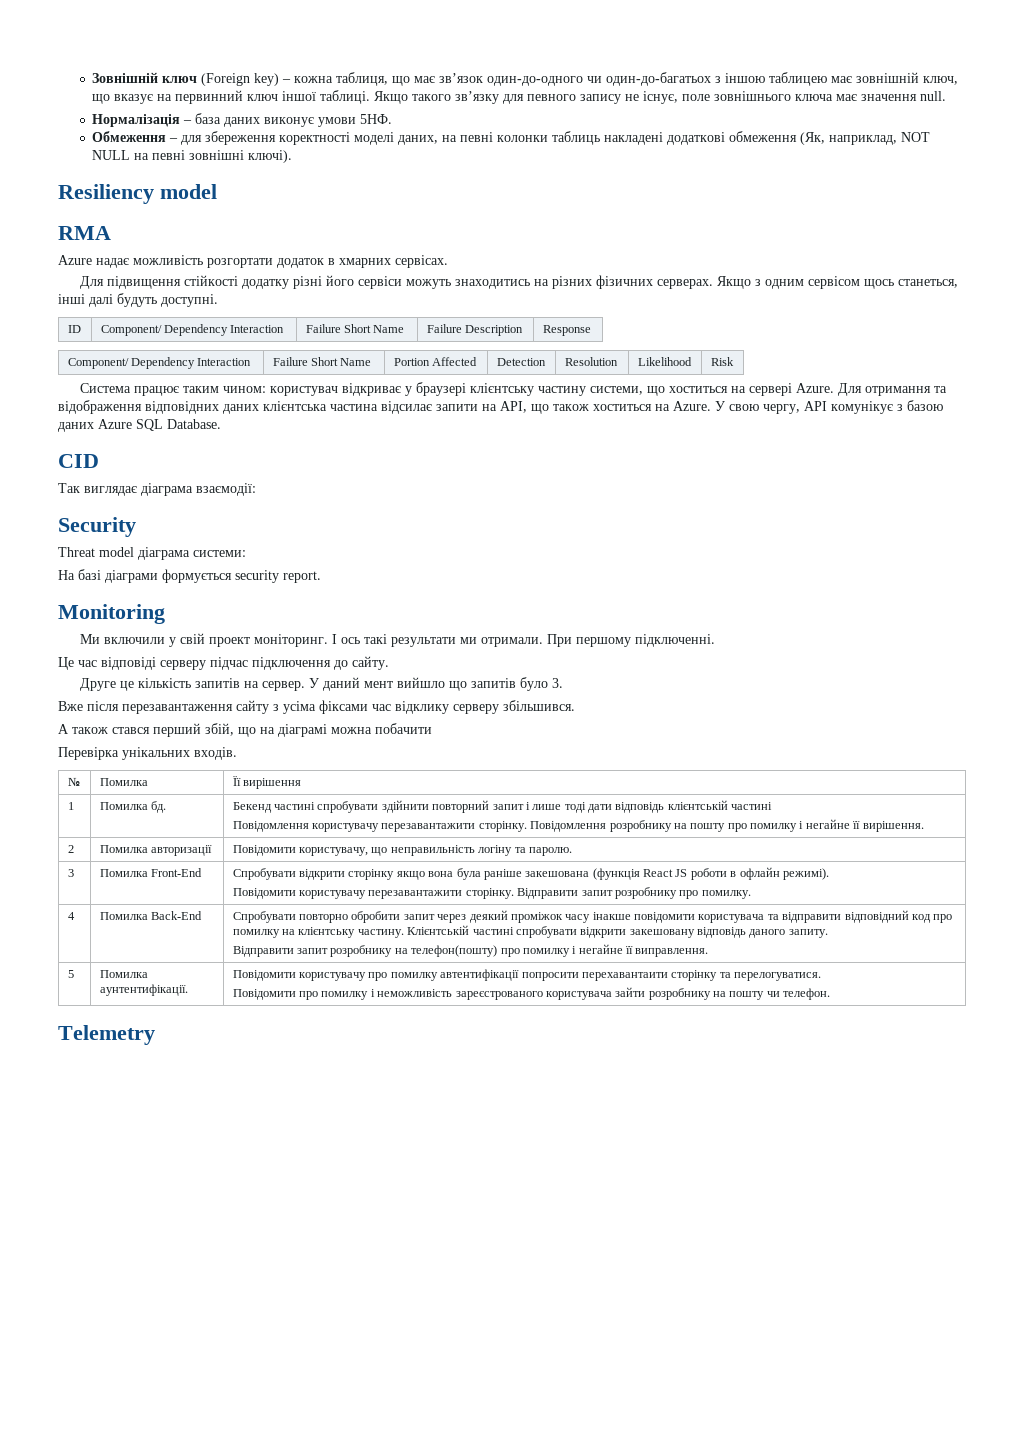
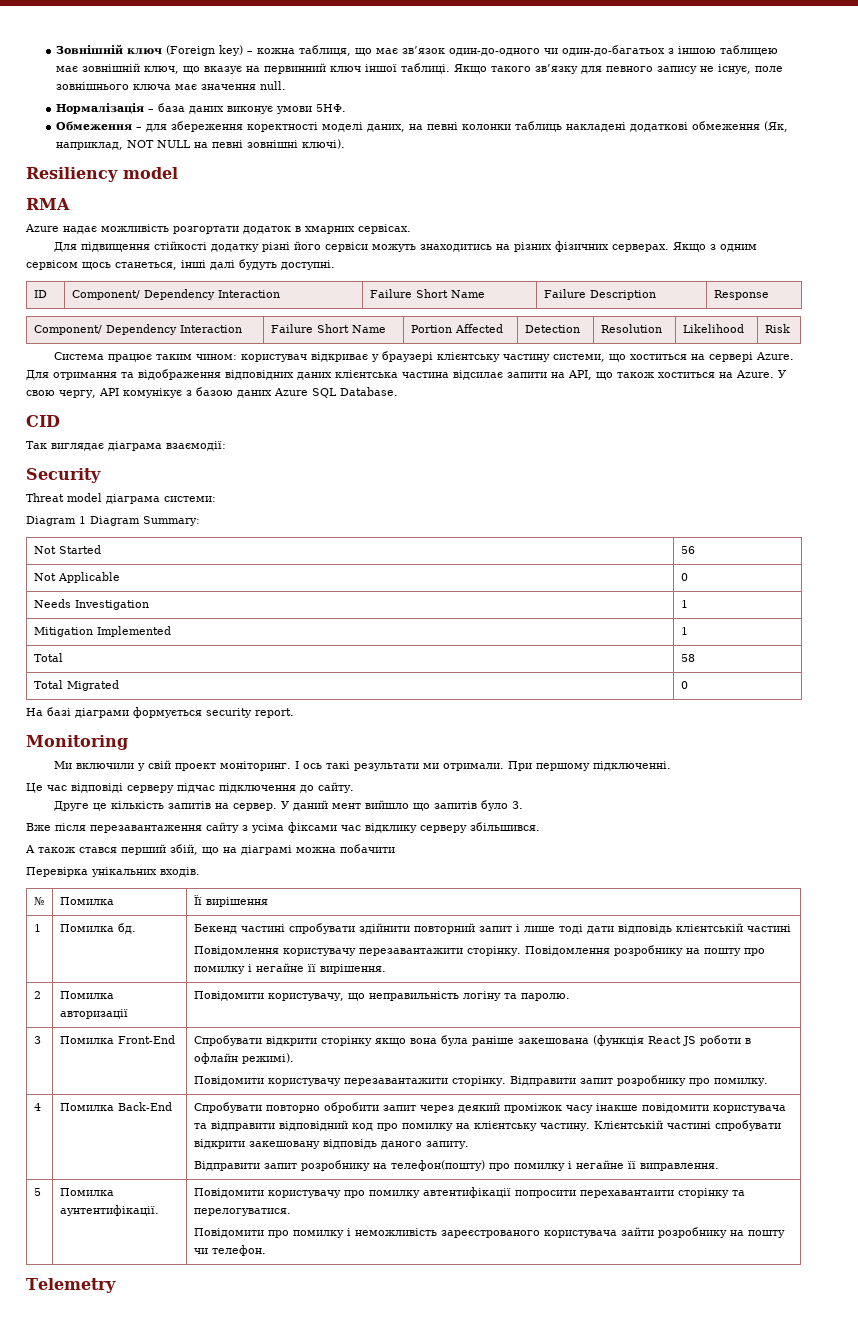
(246, 553) none -> [26,516,200,526] [33,545,101,554] [680,546,695,554] [33,572,120,583] [680,573,688,581] [33,599,149,610] [680,600,688,608] [33,626,171,637] [680,627,688,635] [33,653,63,662] [680,654,695,662] [33,680,119,691] [680,681,688,689] // Diagram 1 Diagram Summary: // Not Started | 56 // Not Applicable | 0 // Needs Investigation | 1 // Mitigation Implemented | 1 // Total | 58 // Total Migrated | 0

